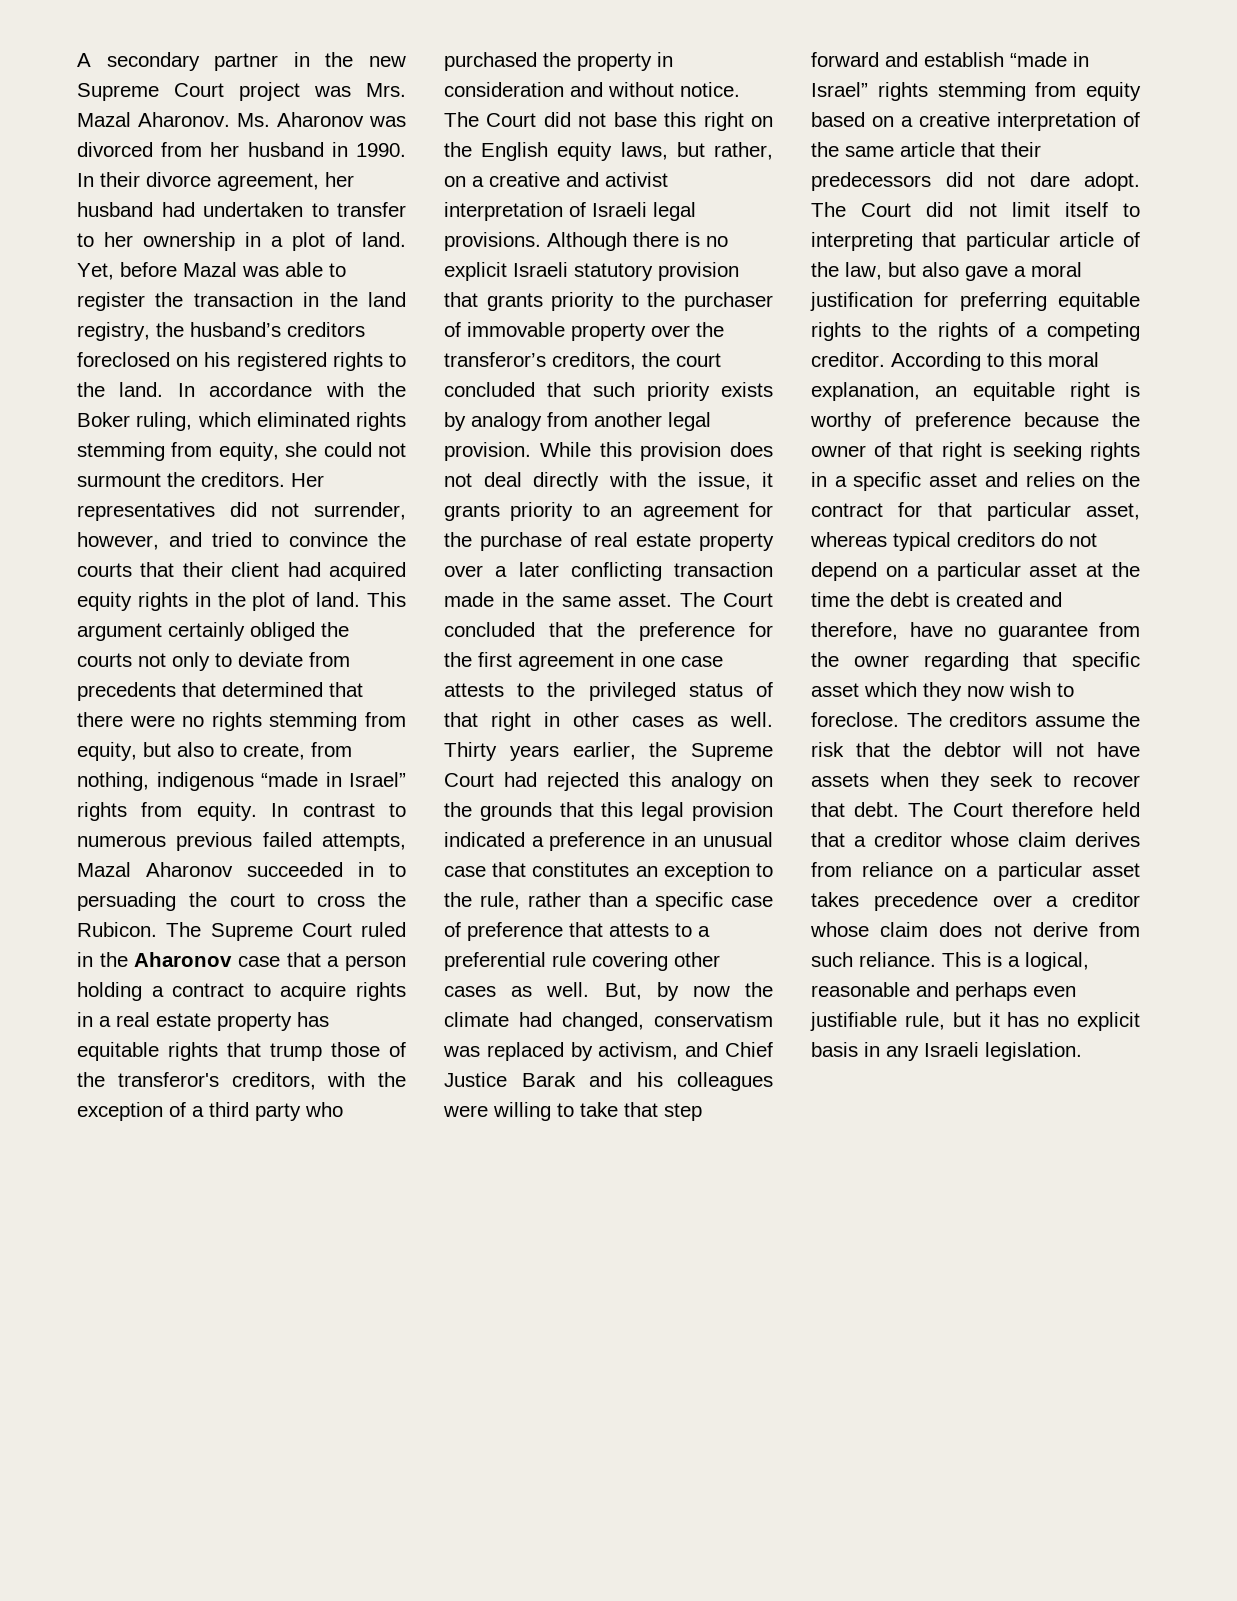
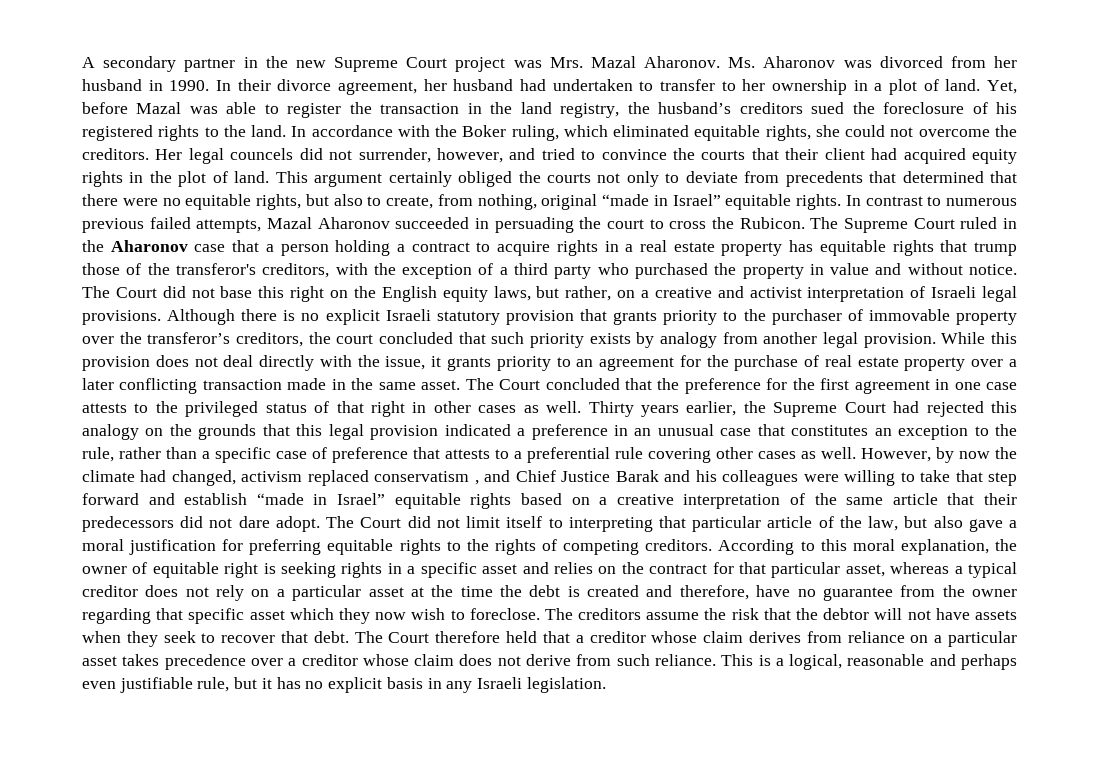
[77,352,199,367] foreclosed on -> [811,102,988,114] sued the foreclosure of
[356,412,406,431] [77,442,279,461] rights stemming from equity, -> [694,125,811,141] equitable rights,
[77,473,161,487] surmount -> [918,129,990,137] overcome
[77,502,215,521] representatives -> [188,148,294,164] legal councels
[211,712,406,731] [77,742,137,761] rights stemming from equity, -> [185,194,301,210] equitable rights,
[156,772,406,791] [77,802,257,821] indigenous “made in Israel” rights from equity. -> [541,194,841,210] original “made in Israel” equitable rights.
[389,863,406,877] to -> (489, 223) none
[444,82,564,97] consideration -> [830,263,870,275] value
[604,983,642,1000] But, -> [861,448,931,462] However,
[654,1012,773,1027] [443,1042,679,1061] conservatism was replaced by activism, -> [241,470,479,486] activism replaced conservatism ,
[877,82,1141,101] rights stemming from equity -> [394,493,512,509] equitable rights
[1025,322,1140,341] [811,352,885,367] a competing creditor. -> [563,539,713,555] competing creditors.
[935,382,1140,401] [810,412,1099,431] an equitable right is worthy of preference because -> (989, 547) none
[899,442,934,457] that -> [152,562,219,578] equitable
[893,532,1097,551] [811,562,877,581] typical creditors do not depend -> [954,562,1017,578] [82,585,245,601] a typical creditor does not rely

